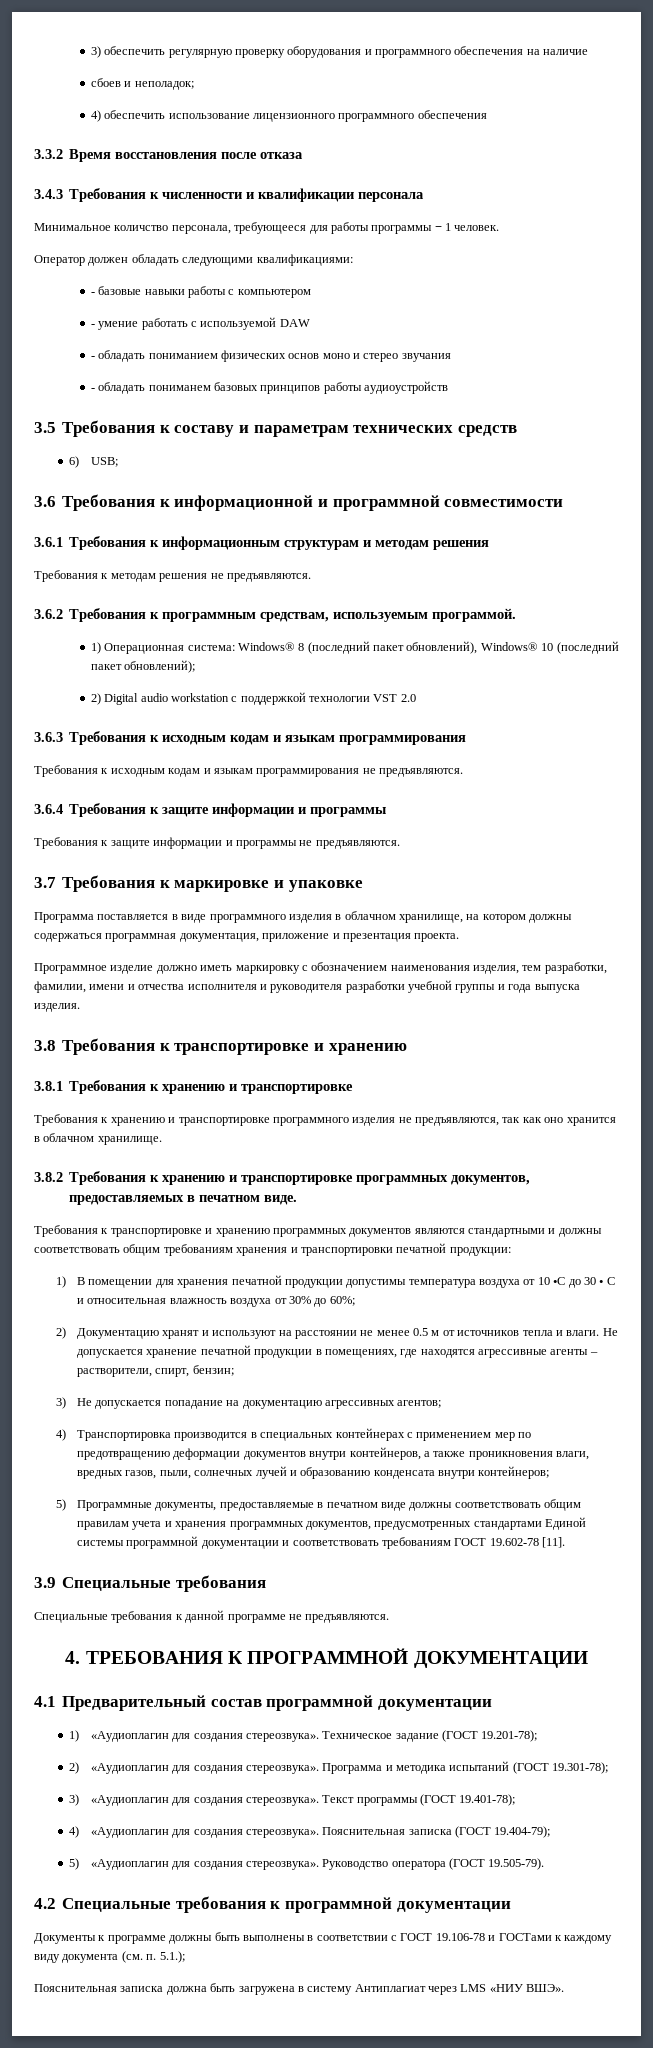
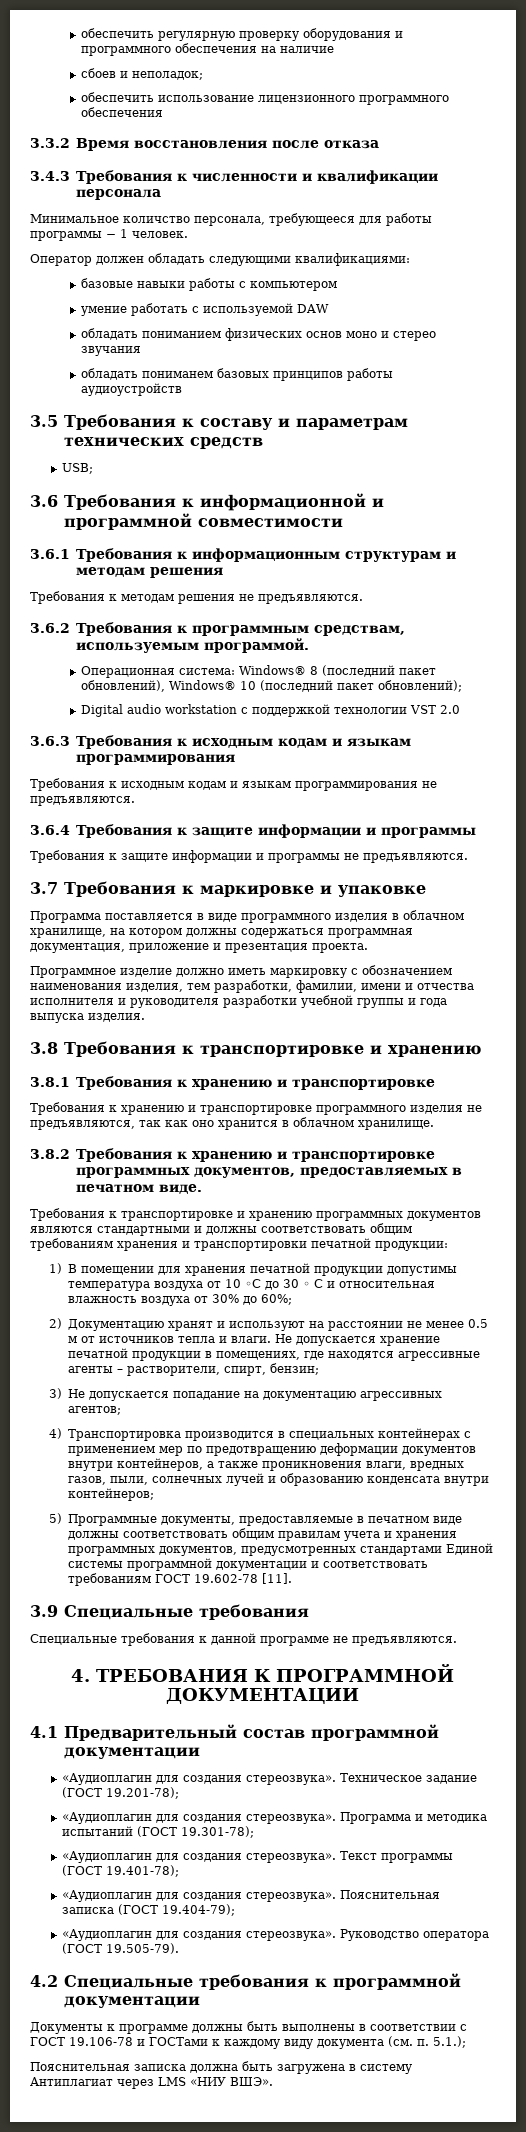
[90,46,101,58] 3) -> (80, 33) none
[90,110,101,122] 4) -> (203, 75) none
[90,292,95,295] - -> (410, 259) none
[90,324,95,327] - -> (337, 286) none
[90,356,95,359] - -> (329, 308) none
[90,388,95,391] - -> (141, 351) none
[69,456,80,468] 6) -> (263, 443) none
[90,642,101,654] 1) -> (309, 645) none
[90,693,101,705] 2) -> (462, 686) none
[69,1730,80,1742] 1) -> (200, 1753) none
[69,1762,80,1774] 2) -> (179, 1793) none
[69,1794,80,1806] 3) -> (254, 1832) none
[69,1826,80,1838] 4) -> (179, 1871) none
[69,1858,80,1870] 5) -> (235, 1910) none

